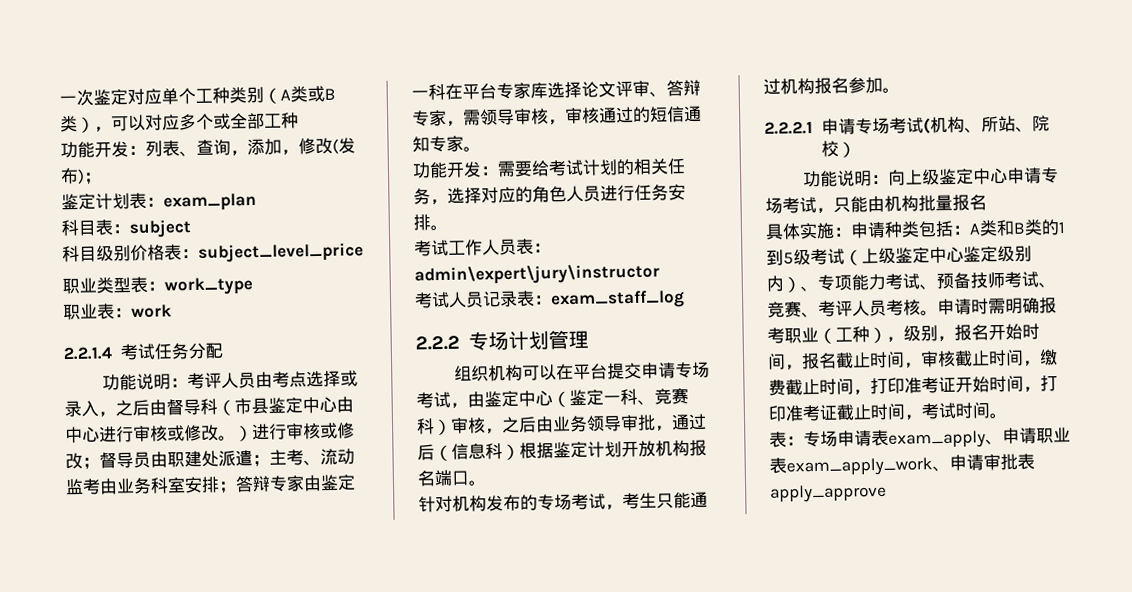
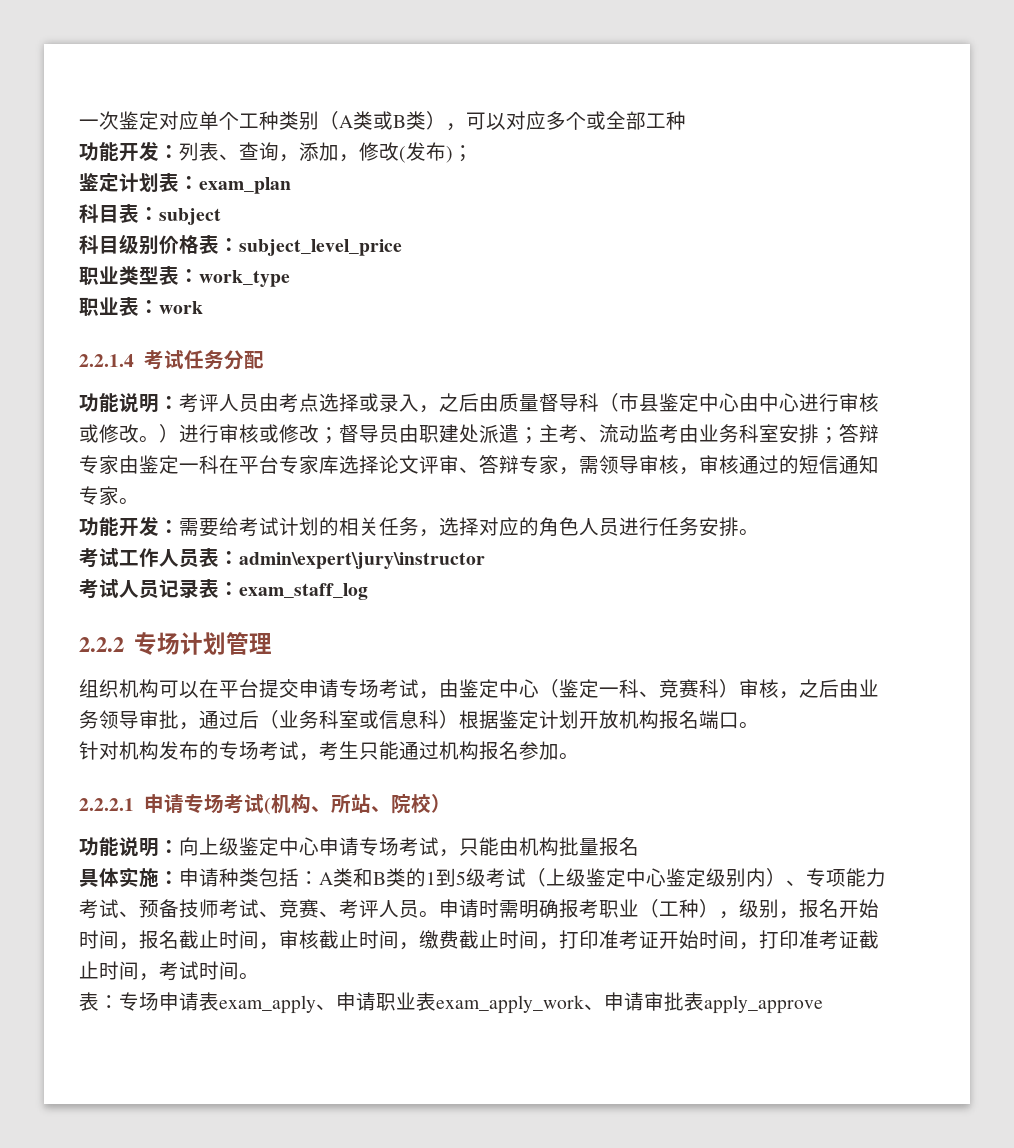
(167, 407) none -> [499,393,539,412] 质量
(452, 453) none -> [279,710,379,729] 业务科室或
[886,299,921,316] 考核 -> (419, 909) none

